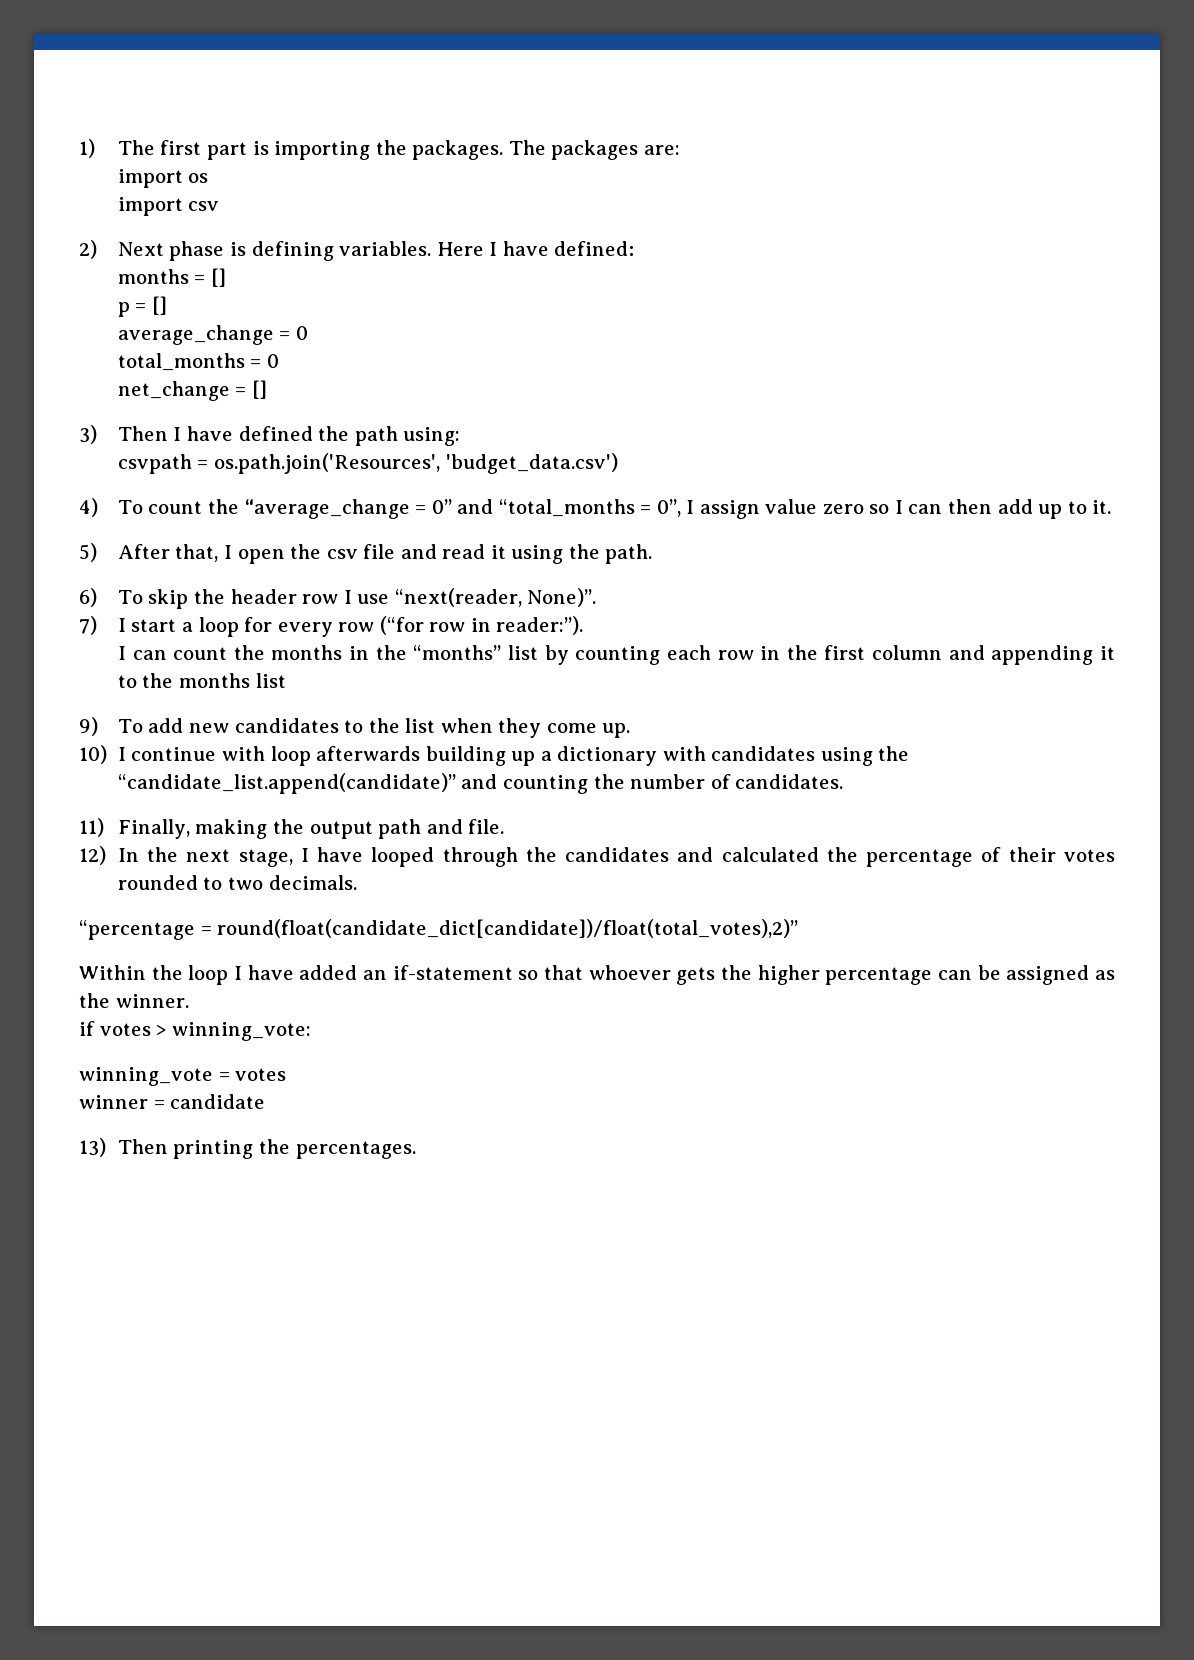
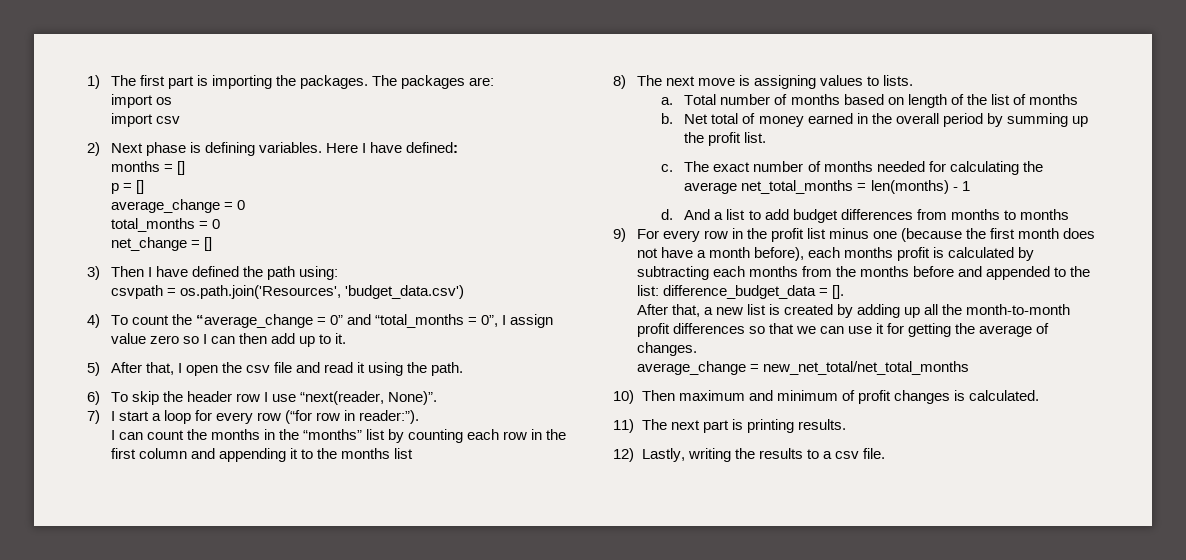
[79,717,631,738] [79,745,910,766] [117,773,844,794] [79,818,505,839] [79,846,1116,867] [117,875,357,890] [79,919,799,940] [79,965,1115,985] [79,993,189,1008] [79,1021,311,1041] [79,1067,287,1086] [79,1094,266,1109] [79,1138,416,1159] 9) To add new candidates to the list when they come up. // 10) I continue with loop afterwards building up a dictionary with candidates using the “candidate_list.append(candidate)” and counting the number of candidates. // 11) Finally, making the output path and file. // 12) In the next stage, I have looped through the candidates and calculated the percentage of their votes rounded to two decimals. // “percentage = round(float(candidate_dict[candidate])/float(total_votes),2)” // Within the loop I have added an if-statement so that whoever gets the higher percentage can be assigned as the winner. // if votes > winning_vote: // winning_vote = votes // winner = candidate // 13) Then printing the percentages. -> [613,75,914,89] [660,94,1078,108] [660,113,1088,127] [684,132,767,146] [660,161,1043,175] [684,180,970,194] [660,209,1069,223] [613,228,1096,242] [636,247,1035,261] [636,266,1091,280] [636,285,844,299] [636,304,1071,318] [636,323,1050,337] [636,342,697,356] [636,361,969,375] [613,390,1039,404] [613,419,846,433] [613,448,885,462] 8) The next move is assigning values to lists. // a. Total number of months based on length of the list of months // b. Net total of money earned in the overall period by summing up the profit list. // c. The exact number of months needed for calculating the average net_total_months = len(months) - 1 // d. And a list to add budget differences from months to months // 9) For every row in the profit list minus one (because the first month does not have a month before), each months profit is calculated by subtracting each months from the months before and appended to the list: difference_budget_data = []. // After that, a new list is created by adding up all the month-to-month profit differences so that we can use it for getting the average of changes. // average_change = new_net_total/net_total_months // 10) Then maximum and minimum of profit changes is calculated. // 11) The next part is printing results. // 12) Lastly, writing the results to a csv file.

